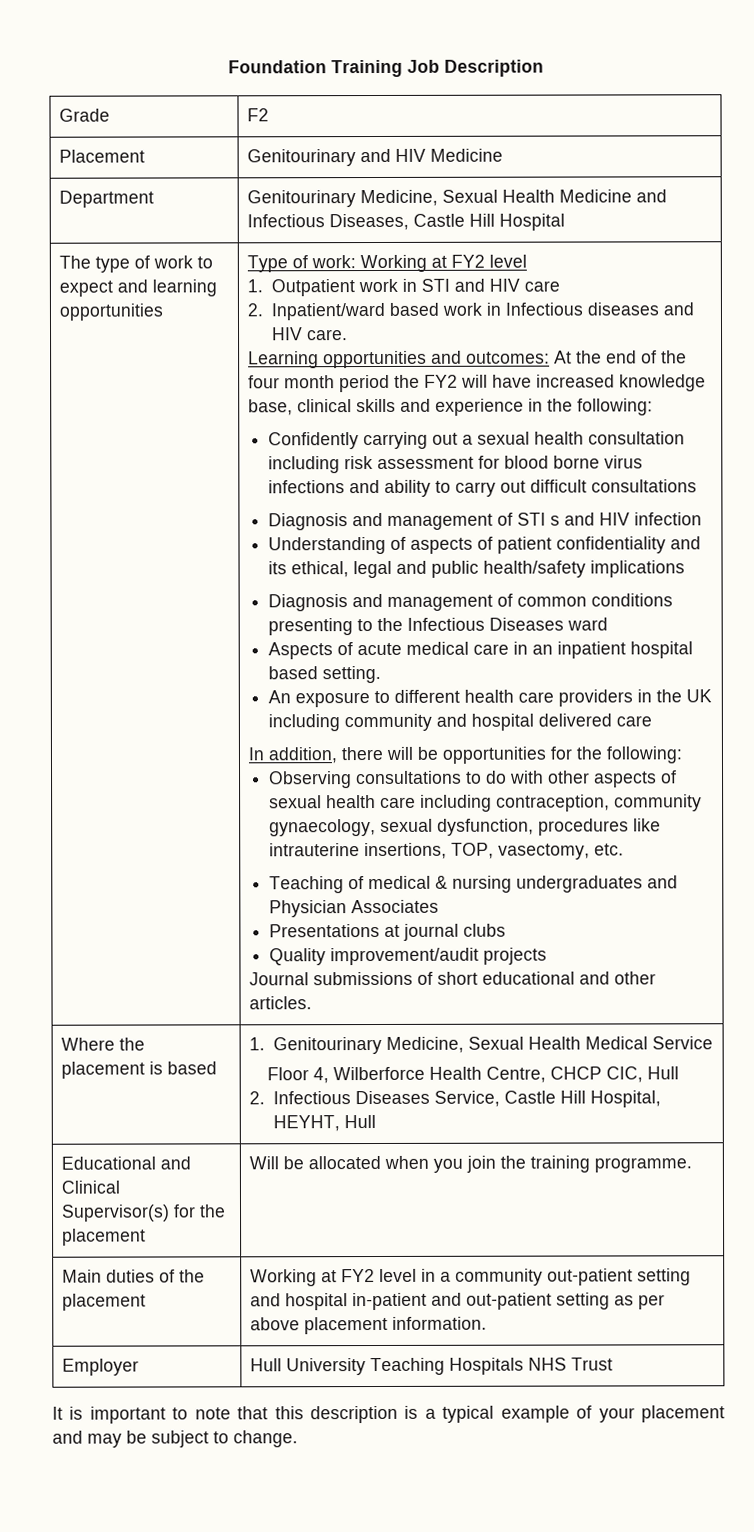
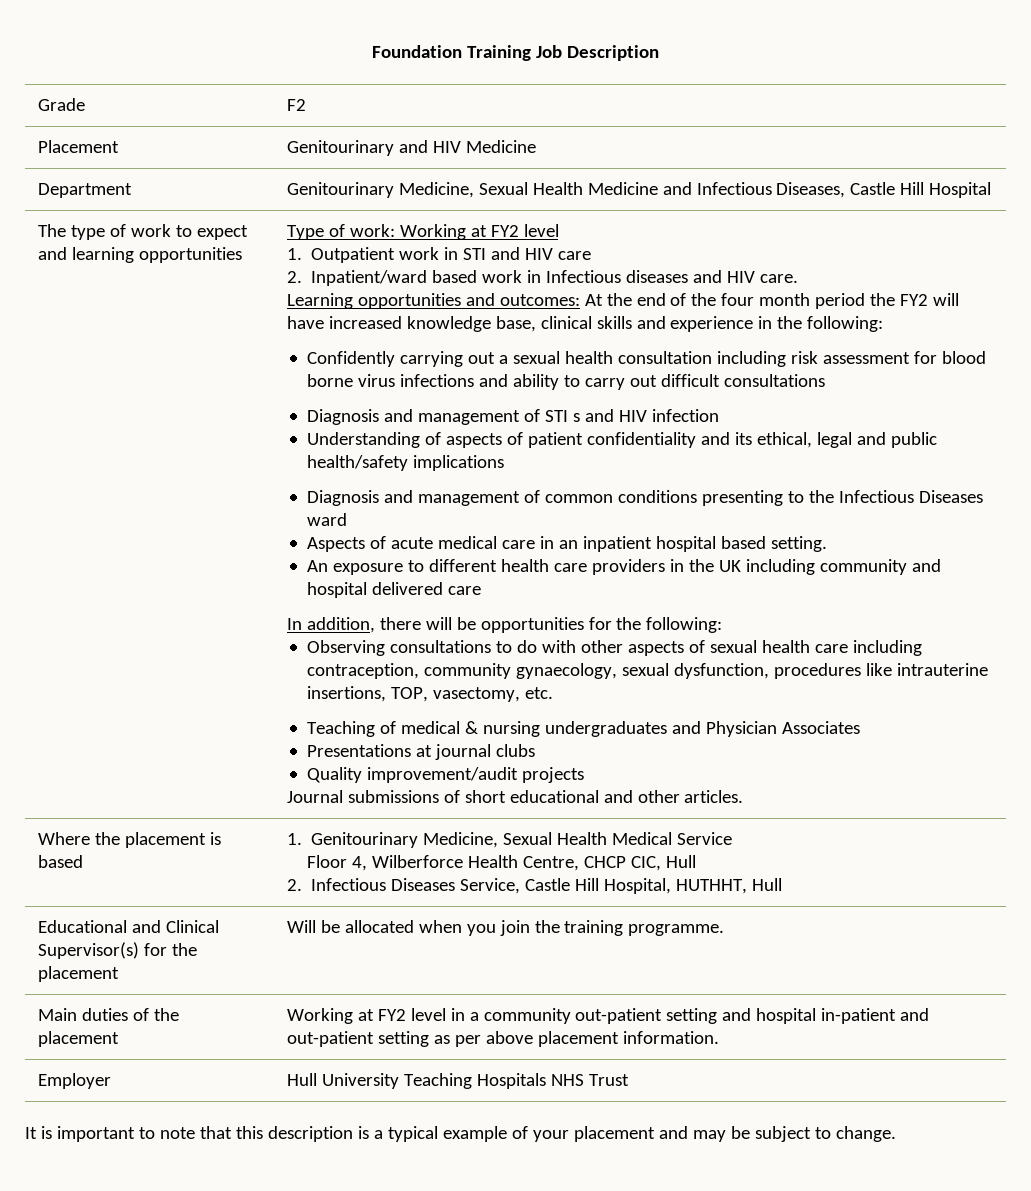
[273,1115,341,1132] HEYHT, -> [675,879,747,894] HUTHHT,

